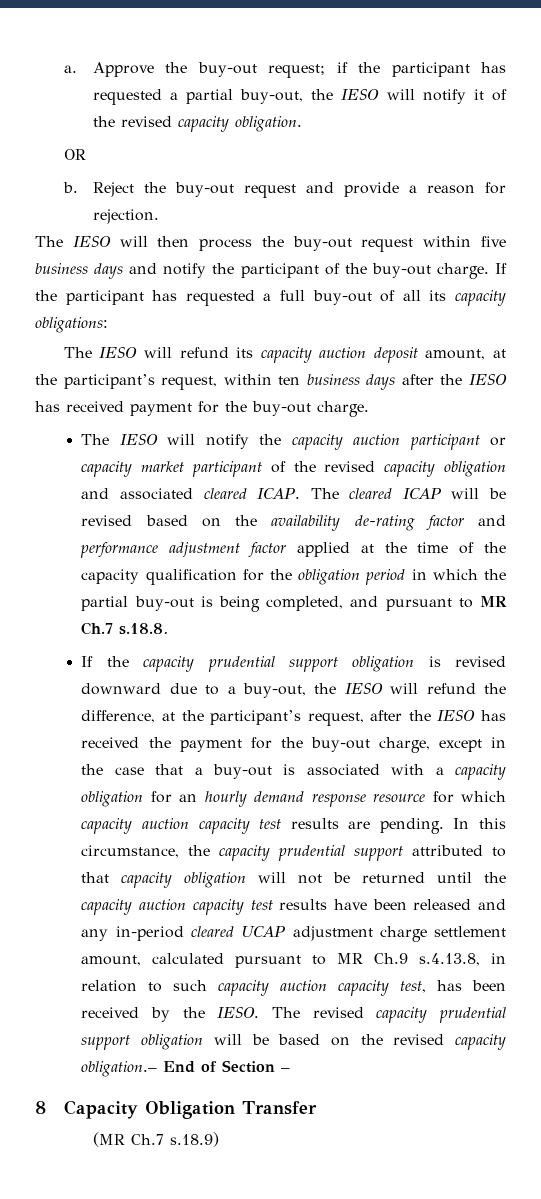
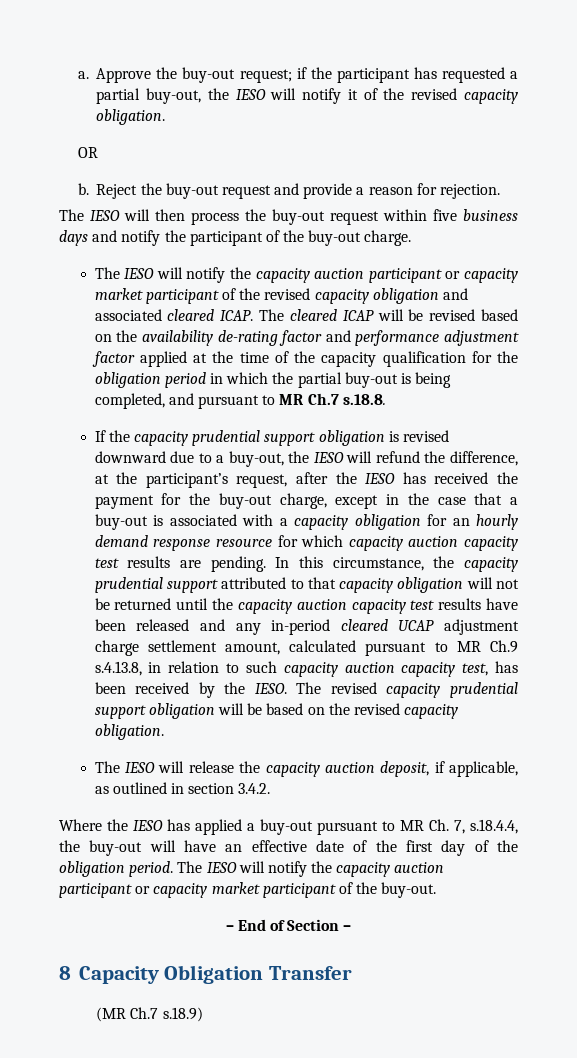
[495,263,508,274] [35,290,507,306] [35,317,108,333] [63,347,506,363] [35,374,507,390] [35,401,369,417] If the participant has requested a full buy-out of all its capacity obligations: // The IESO will refund its capacity auction deposit amount, at the participant’s request, within ten business days after the IESO has received payment for the buy-out charge. -> (412, 238) none
[81,1061,158,1077] obligation.– -> [94,724,164,740] [94,761,519,777] [94,782,271,794] [59,819,518,835] [59,840,518,856] [59,861,445,877] [59,882,437,898] [225,925,234,931] obligation. // The IESO will release the capacity auction deposit, if applicable, as outlined in section 3.4.2. // Where the IESO has applied a buy-out pursuant to MR Ch. 7, s.18.4.4, the buy-out will have an effective date of the first day of the obligation period. The IESO will notify the capacity auction participant or capacity market participant of the buy-out. // –

